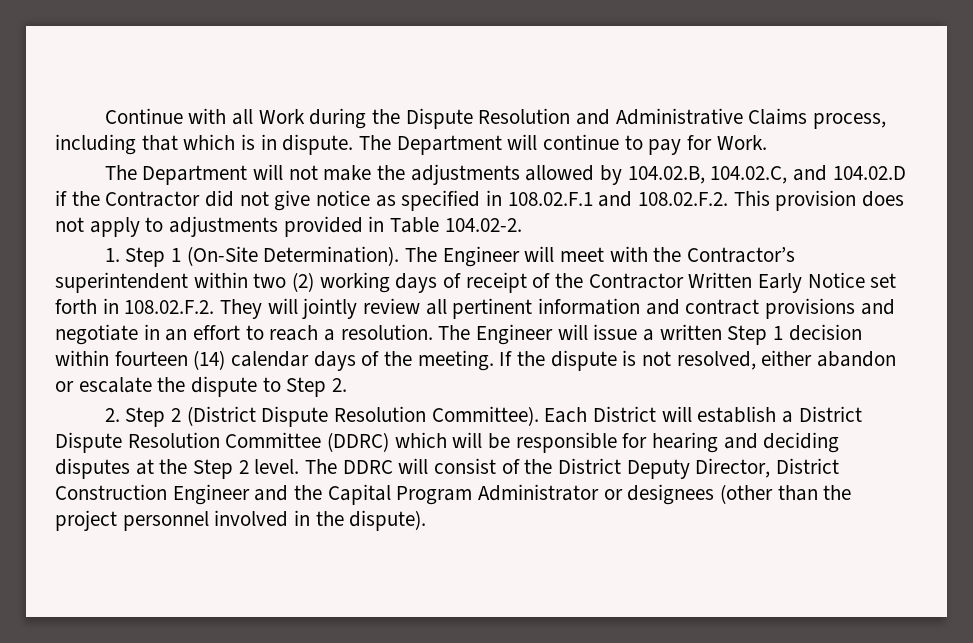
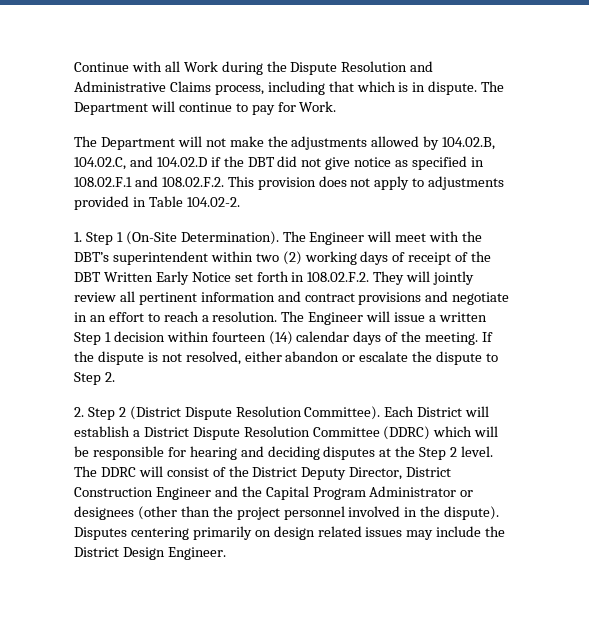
[105,191,201,207] Contractor -> [247,157,275,167] DBT
[686,247,795,263] Contractor’s -> [74,252,109,262] DBT’s
[588,273,684,289] Contractor -> [74,272,101,282] DBT
(427, 520) none -> [74,526,506,540] [74,547,226,560] Disputes centering primarily on design related issues may include the District Design Engineer.

